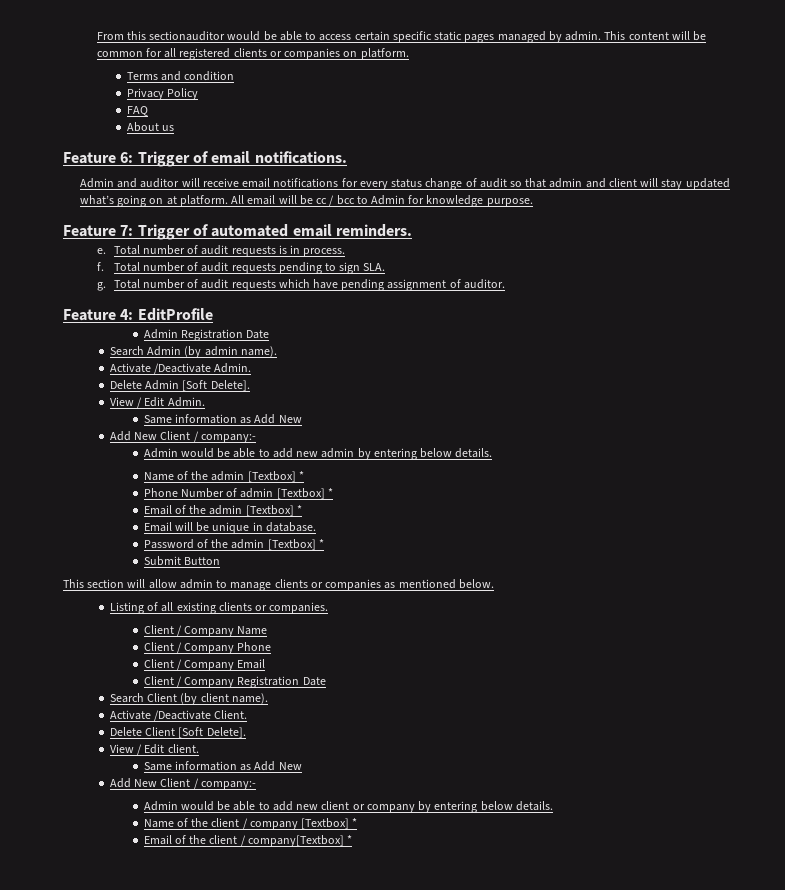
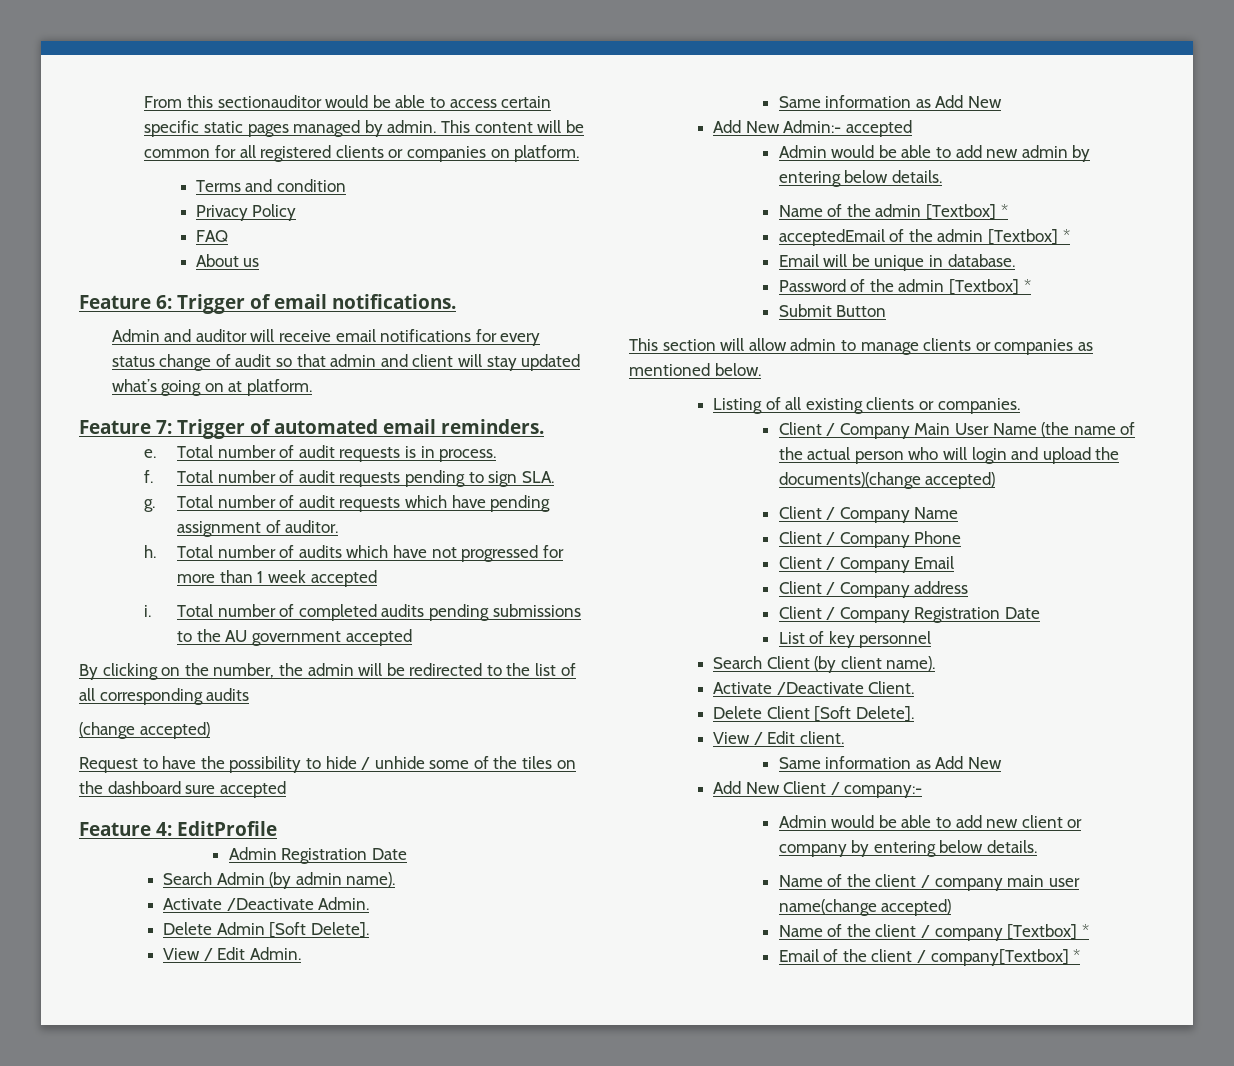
[231,195,533,207] All email will be cc / bcc to Admin for knowledge purpose. -> (313, 387) none
(505, 284) none -> [144,545,564,562] [177,570,377,587] [144,604,581,621] [177,629,412,646] [79,663,576,680] [79,688,250,705] [79,722,210,739] [79,756,576,773] [79,781,286,798] // h. Total number of audits which have not progressed for more than 1 week accepted // i. Total number of completed audits pending submissions to the AU government accepted // By clicking on the number, the admin will be redirected to the list of all corresponding audits // (change accepted) // Request to have the possibility to hide / unhide some of the tiles on the dashboard sure accepted
[160,431,256,443] Client / company:- -> [783,120,912,137] Admin:- accepted
[143,488,333,499] [143,505,172,515] Phone Number of admin [Textbox] * // Email -> [778,229,885,246] acceptedEmail
(329, 608) none -> [778,422,1136,439] [778,447,1120,464] [778,472,996,489] // Client / Company Main User Name (the name of the actual person who will login and upload the documents)(change accepted)
(266, 664) none -> [778,581,969,598] // Client / Company address
(326, 681) none -> [778,631,932,648] // List of key personnel
(553, 806) none -> [778,874,1080,891] [778,899,952,916] // Name of the client / company main user name(change accepted)

